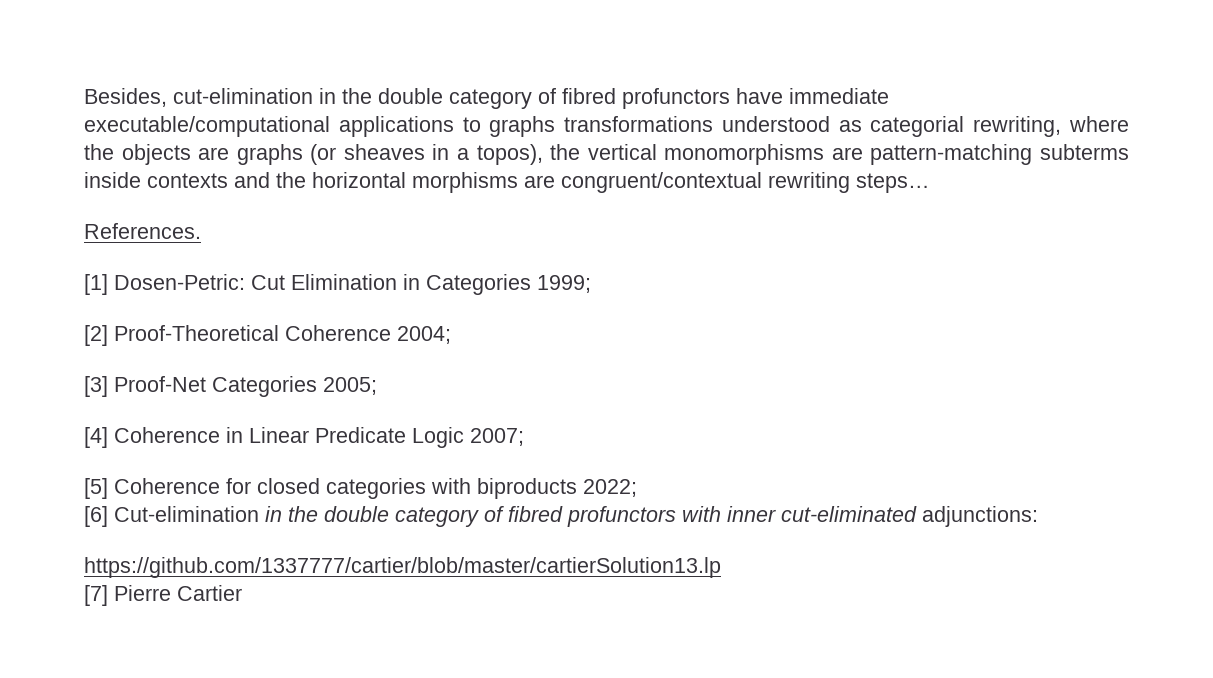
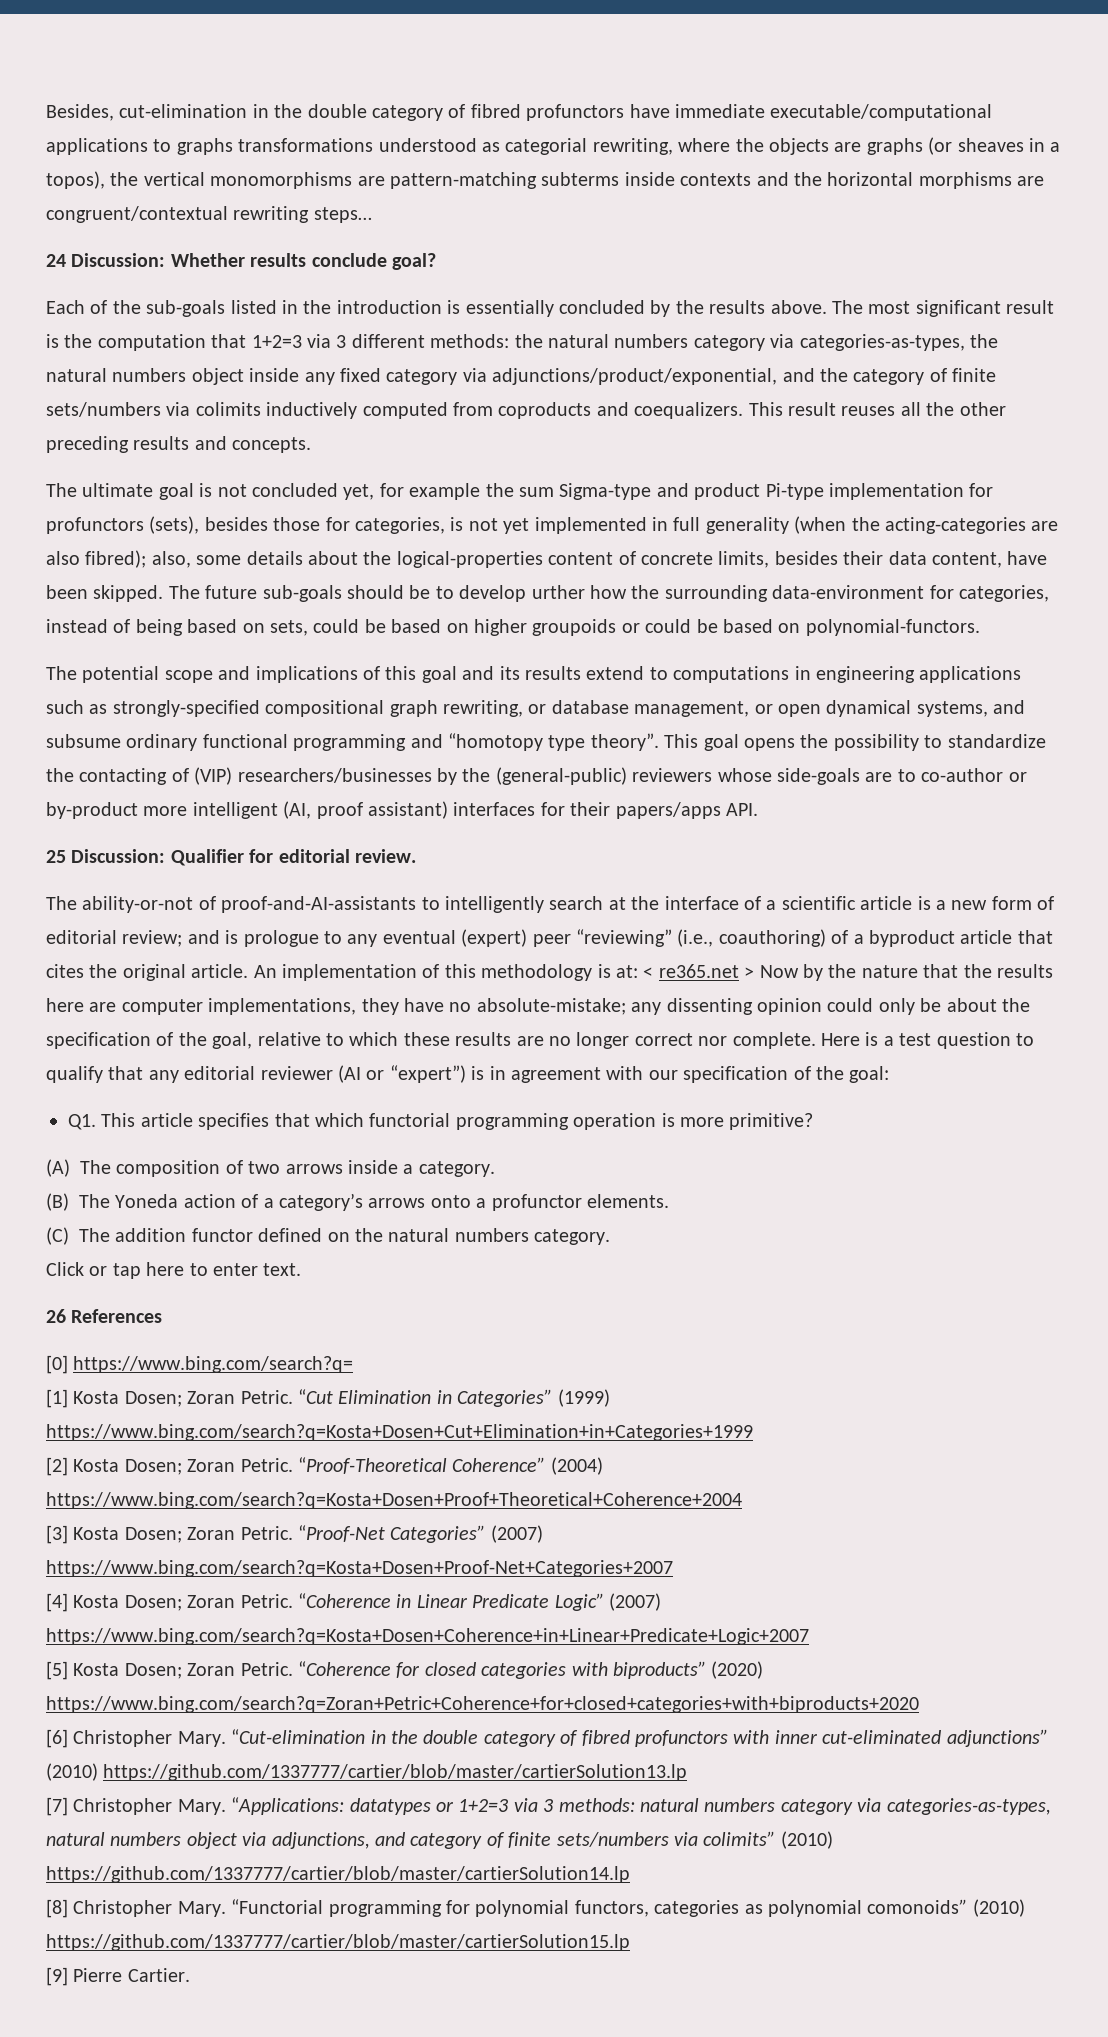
[84,223,201,239] [84,274,591,295] [84,325,451,346] [84,376,377,397] [84,427,524,448] [84,478,637,499] [84,506,259,527] References. // [1] Dosen-Petric: Cut Elimination in Categories 1999; // [2] Proof-Theoretical Coherence 2004; // [3] Proof-Net Categories 2005; // [4] Coherence in Linear Predicate Logic 2007; // [5] Coherence for closed categories with biproducts 2022; // [6] Cut-elimination -> [46,253,436,270] [46,300,1055,317] [46,334,998,351] [46,368,997,385] [46,402,1006,419] [46,436,312,453] [46,483,994,500] [46,516,1059,534] [46,550,1048,568] [46,585,1049,602] [46,619,980,636] [46,666,1022,683] [46,700,1026,717] [46,733,1046,751] [46,767,1027,785] [46,801,758,819] [46,849,416,866] [46,896,1055,913] [46,929,1053,947] [46,964,1053,981] [46,998,1030,1015] [46,1032,1034,1049] [46,1065,890,1083] [68,1113,814,1130] [46,1159,495,1177] [46,1193,669,1211] [46,1227,611,1245] [46,1262,302,1279] [46,1309,163,1323] [46,1355,354,1374] [46,1389,610,1408] [46,1424,753,1441] [46,1457,603,1476] [46,1492,742,1509] [46,1525,543,1544] [46,1560,673,1577] [46,1593,661,1612] [46,1628,809,1645] [46,1661,764,1680] [46,1696,919,1713] [46,1729,366,1748] 24 Discussion: Whether results conclude goal? // Each of the sub-goals listed in the introduction is essentially concluded by the results above. The most significant result is the computation that 1+2=3 via 3 different methods: the natural numbers category via categories-as-types, the natural numbers object inside any fixed category via adjunctions/product/exponential, and the category of finite sets/numbers via colimits inductively computed from coproducts and coequalizers. This result reuses all the other preceding results and concepts. // The ultimate goal is not concluded yet, for example the sum Sigma-type and product Pi-type implementation for profunctors (sets), besides those for categories, is not yet implemented in full generality (when the acting-categories are also fibred); also, some details about the logical-properties content of concrete limits, besides their data content, have been skipped. The future sub-goals should be to develop urther how the surrounding data-environment for categories, instead of being based on sets, could be based on higher groupoids or could be based on polynomial-functors. // The potential scope and implications of this goal and its results extend to computations in engineering applications such as strongly-specified compositional graph rewriting, or database management, or open dynamical systems, and subsume ordinary functional programming and “homotopy type theory”. This goal opens the possibility to standardize the contacting of (VIP) researchers/businesses by the (general-public) reviewers whose side-goals are to co-author or by-product more intelligent (AI, proof assistant) interfaces for their papers/apps API. // 25 Discussion: Qualifier for editorial review. // The ability-or-not of proof-and-AI-assistants to intelligently search at the interface of a scientific article is a new form of editorial review; and is prologue to any eventual (expert) peer “reviewing” (i.e., coauthoring) of a byproduct article that cites the original article. An implementation of this methodology is at: < re365.net > Now by the nature that the results here are computer implementations, they have no absolute-mistake; any dissenting opinion could only be about the specification of the goal, relative to which these results are no longer correct nor complete. Here is a test question to qualify that any editorial reviewer (AI or “expert”) is in agreement with our specification of the goal: // Q1. This article specifies that which functorial programming operation is more primitive? // (A) The composition of two arrows inside a category. // (B) The Yoneda action of a category’s arrows onto a profunctor elements. // (C) The addition functor defined on the natural numbers category. // Click or tap here to enter text. // 26 References // [0] https://www.bing.com/search?q= // [1] Kosta Dosen; Zoran Petric. “Cut Elimination in Categories” (1999) https://www.bing.com/search?q=Kosta+Dosen+Cut+Elimination+in+Categories+1999 // [2] Kosta Dosen; Zoran Petric. “Proof-Theoretical Coherence” (2004) https://www.bing.com/search?q=Kosta+Dosen+Proof+Theoretical+Coherence+2004 // [3] Kosta Dosen; Zoran Petric. “Proof-Net Categories” (2007) https://www.bing.com/search?q=Kosta+Dosen+Proof-Net+Categories+2007 // [4] Kosta Dosen; Zoran Petric. “Coherence in Linear Predicate Logic” (2007) https://www.bing.com/search?q=Kosta+Dosen+Coherence+in+Linear+Predicate+Logic+2007 // [5] Kosta Dosen; Zoran Petric. “Coherence for closed categories with biproducts” (2020) https://www.bing.com/search?q=Zoran+Petric+Coherence+for+closed+categories+with+biproducts+2020 // [6] Christopher Mary. “Cut-elimination
[922,506,1038,527] adjunctions: // -> [946,1729,1048,1747] [46,1763,98,1781] adjunctions” (2010)
[114,585,242,601] Pierre Cartier -> [73,1797,1051,1815] [46,1831,833,1849] [46,1866,630,1883] [46,1899,1025,1918] [46,1934,630,1951] [46,1967,190,1986] Christopher Mary. “Applications: datatypes or 1+2=3 via 3 methods: natural numbers category via categories-as-types, natural numbers object via adjunctions, and category of finite sets/numbers via colimits” (2010) https://github.com/1337777/cartier/blob/master/cartierSolution14.lp // [8] Christopher Mary. “Functorial programming for polynomial functors, categories as polynomial comonoids” (2010) https://github.com/1337777/cartier/blob/master/cartierSolution15.lp // [9] Pierre Cartier.

